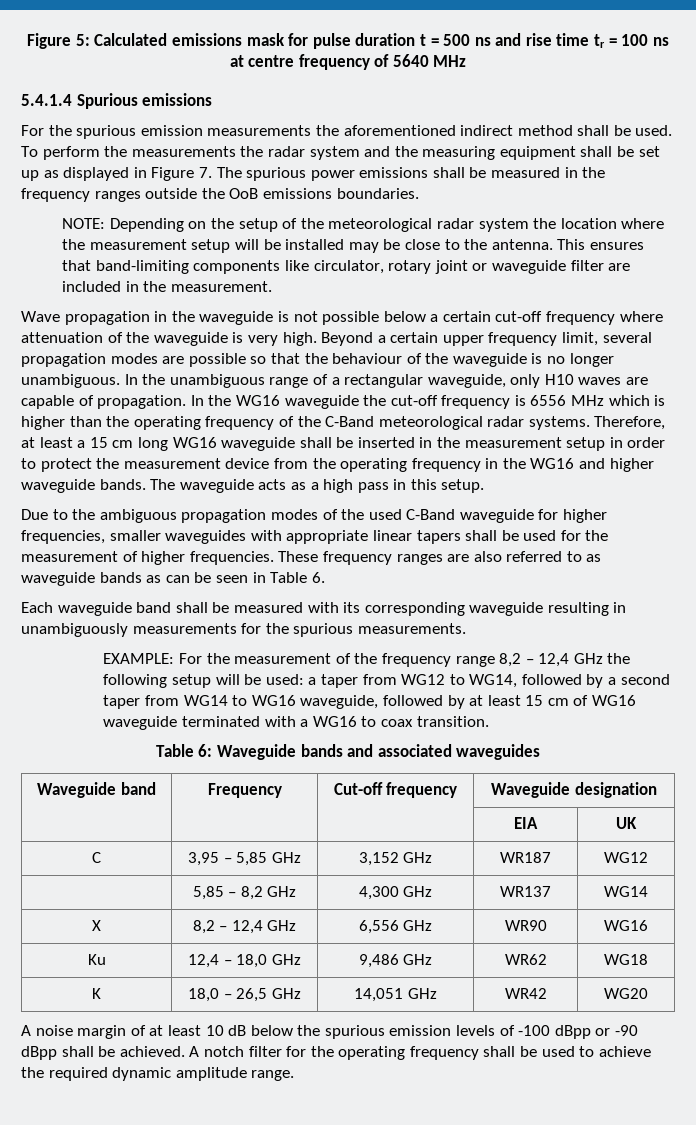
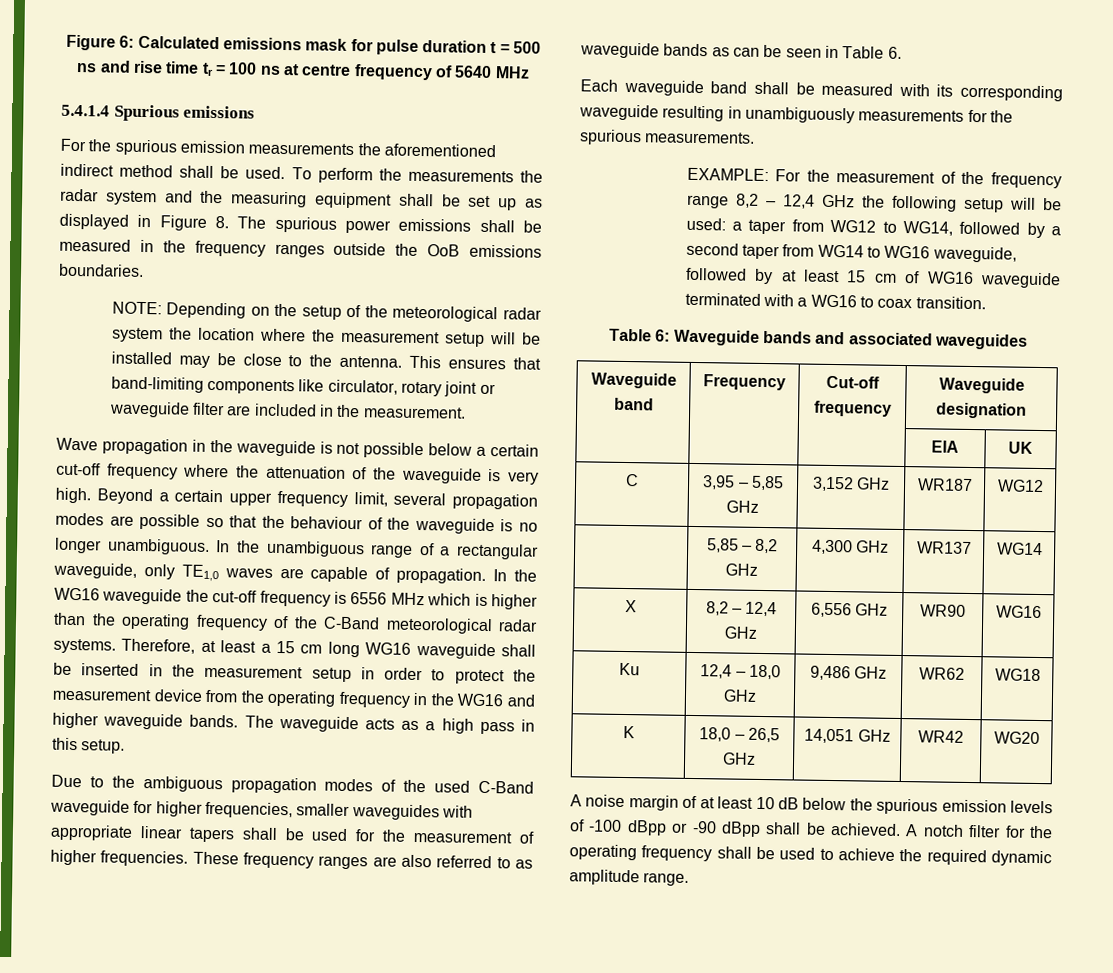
[27,33,90,49] Figure 5: -> [65,34,135,51] Figure 6:
[198,167,212,178] 7. -> [215,216,229,229] 8.
(663, 316) none -> [236,465,259,478] the
[544,374,574,385] H10 -> [181,564,219,582] TE1,0

